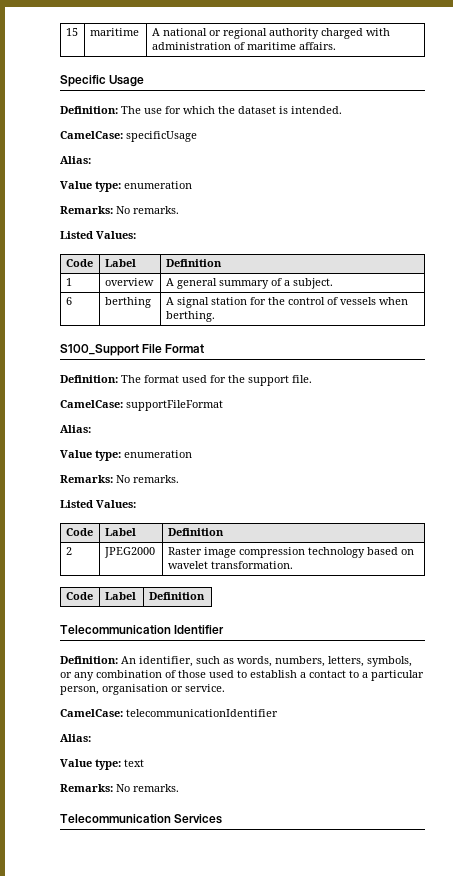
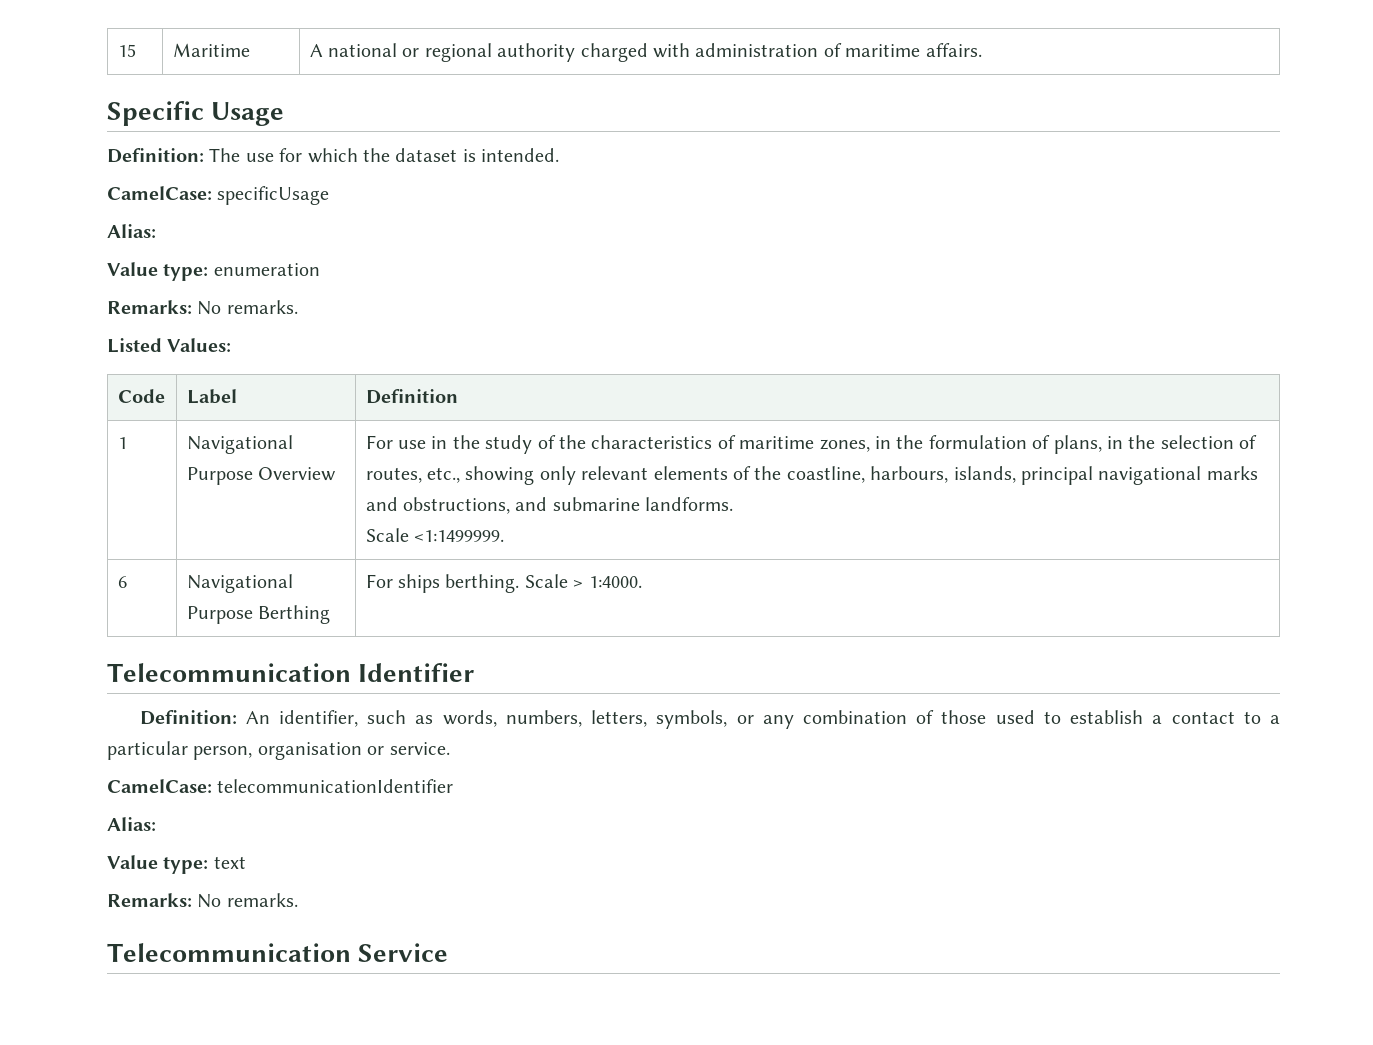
[89,28,139,36] maritime -> [172,43,250,57] Maritime
[104,278,154,286] [165,278,333,289] [65,297,72,305] [104,297,151,308] [165,297,408,308] [165,311,215,322] [60,344,205,356] [60,375,312,386] [60,400,223,411] [60,425,91,433] [60,450,192,461] [60,475,179,483] [60,500,136,508] [65,528,93,536] [104,528,136,536] [167,528,224,536] [65,547,72,555] [103,547,155,558] [167,547,414,558] [167,561,293,569] [65,592,93,600] [104,592,136,600] [148,592,205,600] overview | A general summary of a subject. // 6 | berthing | A signal station for the control of vessels when berthing. // S100_Support File Format // Definition: The format used for the support file. // CamelCase: supportFileFormat // Alias: // Value type: enumeration // Remarks: No remarks. // Listed Values: // Code | Label | Definition // 2 | JPEG2000 | Raster image compression technology based on wavelet transformation. // Code | Label | Definition -> [186,435,293,454] [186,467,337,485] [365,435,1258,454] [365,466,1258,485] [365,497,734,514] [365,528,505,542] [117,576,127,588] [186,574,293,593] [186,605,331,624] [365,574,642,593] Navigational Purpose Overview | For use in the study of the characteristics of maritime zones, in the formulation of plans, in the selection of routes, etc., showing only relevant elements of the coastline, harbours, islands, principal navigational marks and obstructions, and submarine landforms. // Scale <1:1499999. // 6 | Navigational Purpose Berthing | For ships berthing. Scale > 1:4000.
[174,814,223,824] Services -> [358,943,449,962] Service

